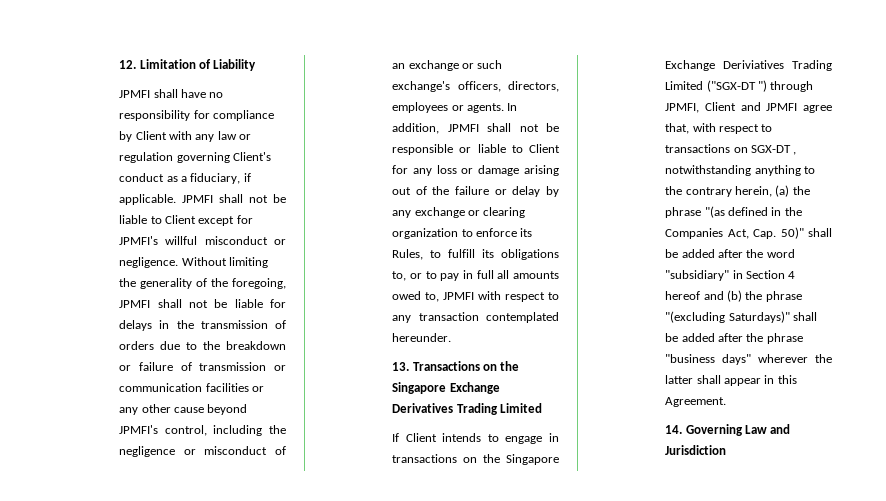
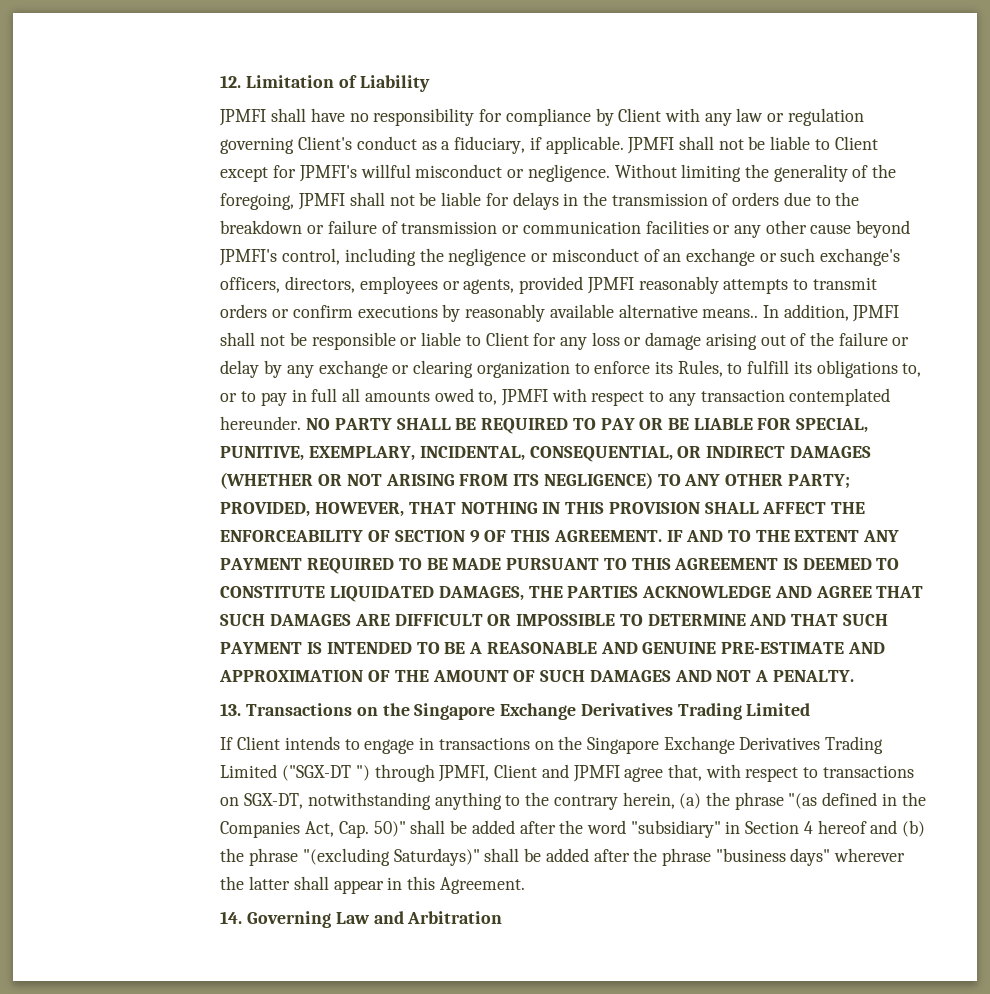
[466,103,504,113] agents. -> [463,276,877,294] [220,304,759,322] agents, provided JPMFI reasonably attempts to transmit orders or confirm executions by reasonably available alternative means..
(452, 337) none -> [306,418,869,434] [220,446,871,462] [220,472,850,489] [220,502,865,517] [220,530,900,543] [220,558,900,574] [220,586,924,602] [220,614,888,626] [220,642,885,654] [219,670,854,682] NO PARTY SHALL BE REQUIRED TO PAY OR BE LIABLE FOR SPECIAL, PUNITIVE, EXEMPLARY, INCIDENTAL, CONSEQUENTIAL, OR INDIRECT DAMAGES (WHETHER OR NOT ARISING FROM ITS NEGLIGENCE) TO ANY OTHER PARTY; PROVIDED, HOWEVER, THAT NOTHING IN THIS PROVISION SHALL AFFECT THE ENFORCEABILITY OF SECTION 9 OF THIS AGREEMENT. IF AND TO THE EXTENT ANY PAYMENT REQUIRED TO BE MADE PURSUANT TO THIS AGREEMENT IS DEEMED TO CONSTITUTE LIQUIDATED DAMAGES, THE PARTIES ACKNOWLEDGE AND AGREE THAT SUCH DAMAGES ARE DIFFICULT OR IMPOSSIBLE TO DETERMINE AND THAT SUCH PAYMENT IS INTENDED TO BE A REASONABLE AND GENUINE PRE-ESTIMATE AND APPROXIMATION OF THE AMOUNT OF SUCH DAMAGES AND NOT A PENALTY.
[723,60,785,69] Deriviatives -> [739,737,821,750] Derivatives
[750,145,797,155] SGX-DT , -> [244,793,304,809] SGX-DT,
[665,445,727,455] Jurisdiction -> [407,911,503,924] Arbitration

